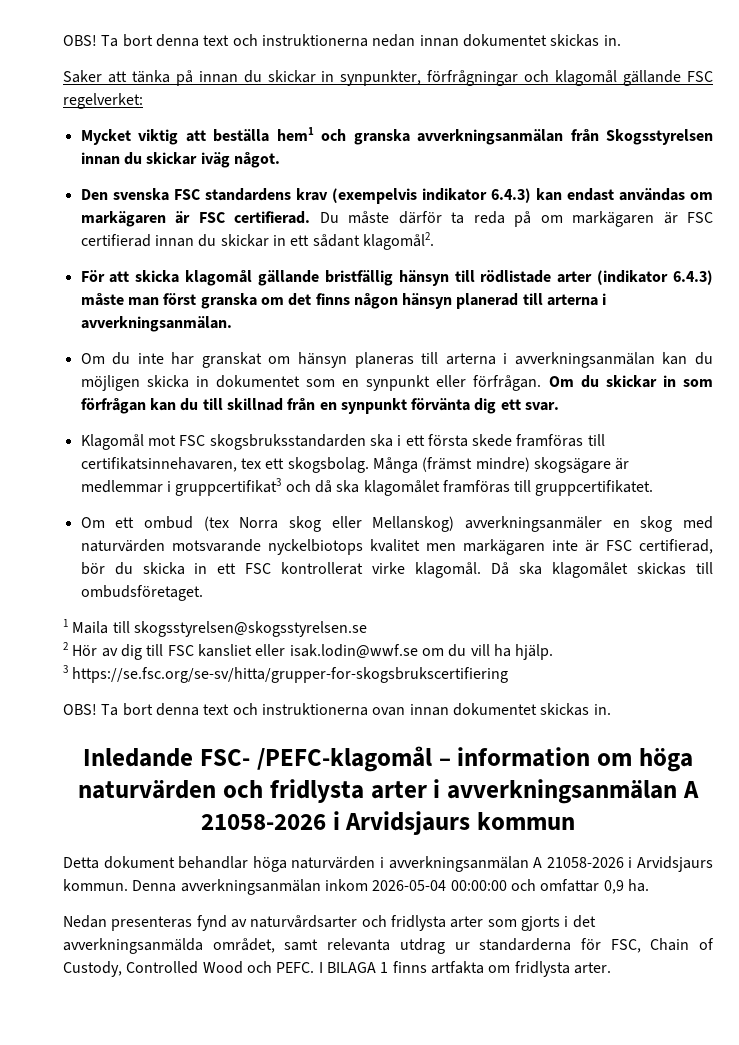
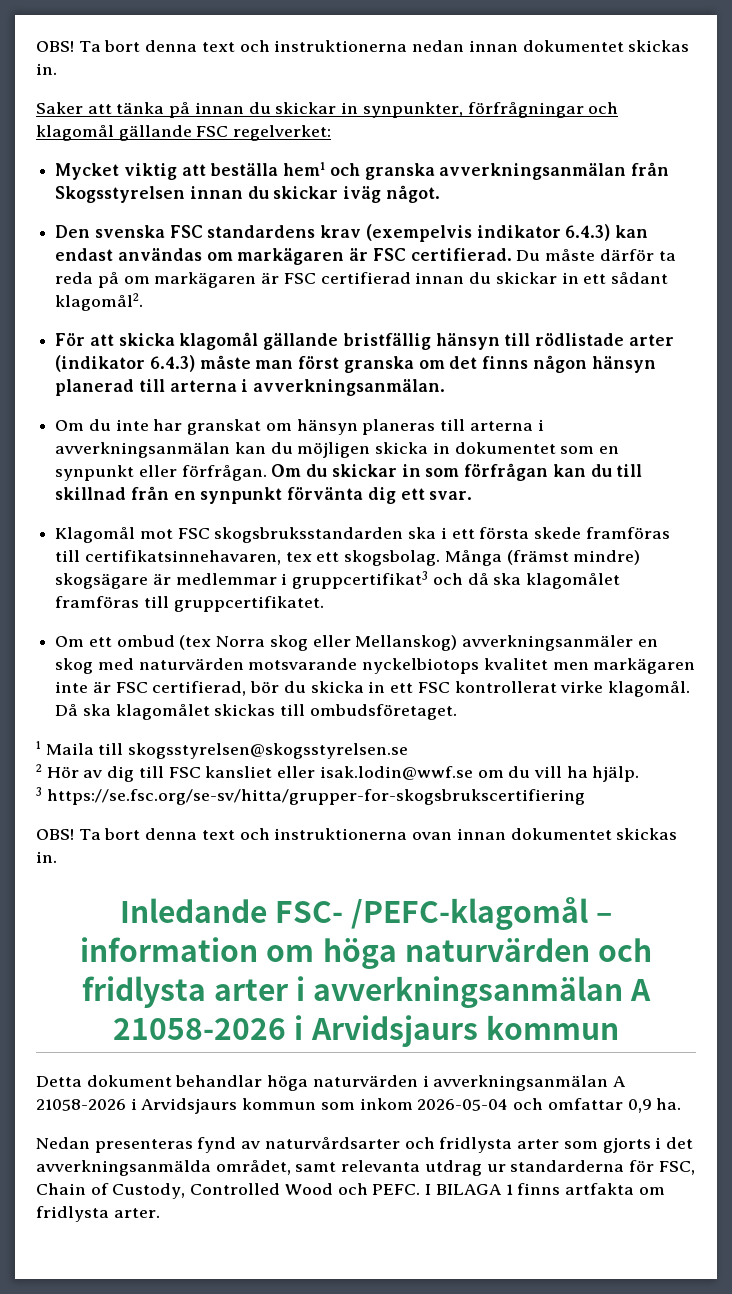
[63,879,321,895] kommun. Denna avverkningsanmälan -> [242,1098,355,1110] kommun som
[450,880,507,891] 00:00:00 -> (509, 1105) none

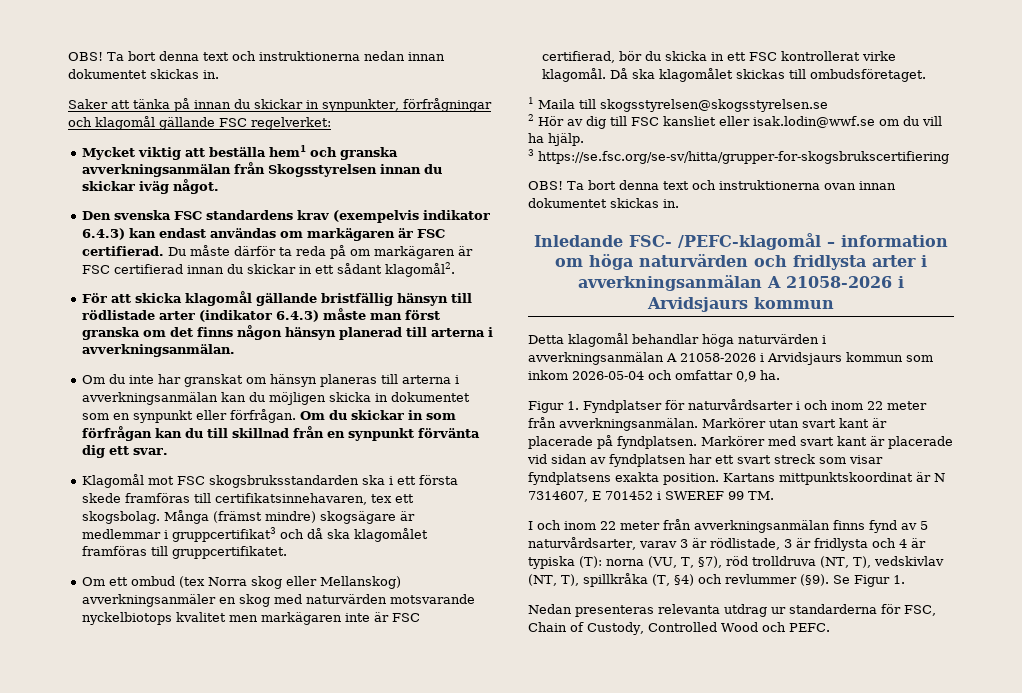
[86,1075,172,1087] dokument -> [568,333,628,347] klagomål
[36,1137,693,1153] [36,1160,337,1176] Nedan presenteras fynd av naturvårdsarter och fridlysta arter som gjorts i det avverkningsanmälda området, samt -> [528,399,927,413] [528,417,887,431] [528,435,953,449] [527,454,883,467] [528,472,945,485] [528,491,774,502] [528,519,928,533] [528,537,926,551] [528,556,944,569] [528,573,905,587] [528,604,654,617] Figur 1. Fyndplatser för naturvårdsarter i och inom 22 meter från avverkningsanmälan. Markörer utan svart kant är placerade på fyndplatsen. Markörer med svart kant är placerade vid sidan av fyndplatsen har ett svart streck som visar fyndplatsens exakta position. Kartans mittpunktskoordinat är N 7314607, E 701452 i SWEREF 99 TM. // I och inom 22 meter från avverkningsanmälan finns fynd av 5 naturvårdsarter, varav 3 är rödlistade, 3 är fridlysta och 4 är typiska (T): norna (VU, T, §7), röd trolldruva (NT, T), vedskivlav (NT, T), spillkråka (T, §4) och revlummer (§9). Se Figur 1. // Nedan presenteras
[425,1183,665,1195] [36,1206,160,1222] I BILAGA 1 finns artfakta om fridlysta arter. -> (830, 627) none

